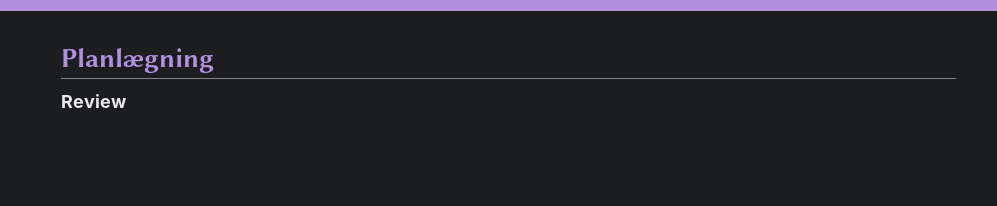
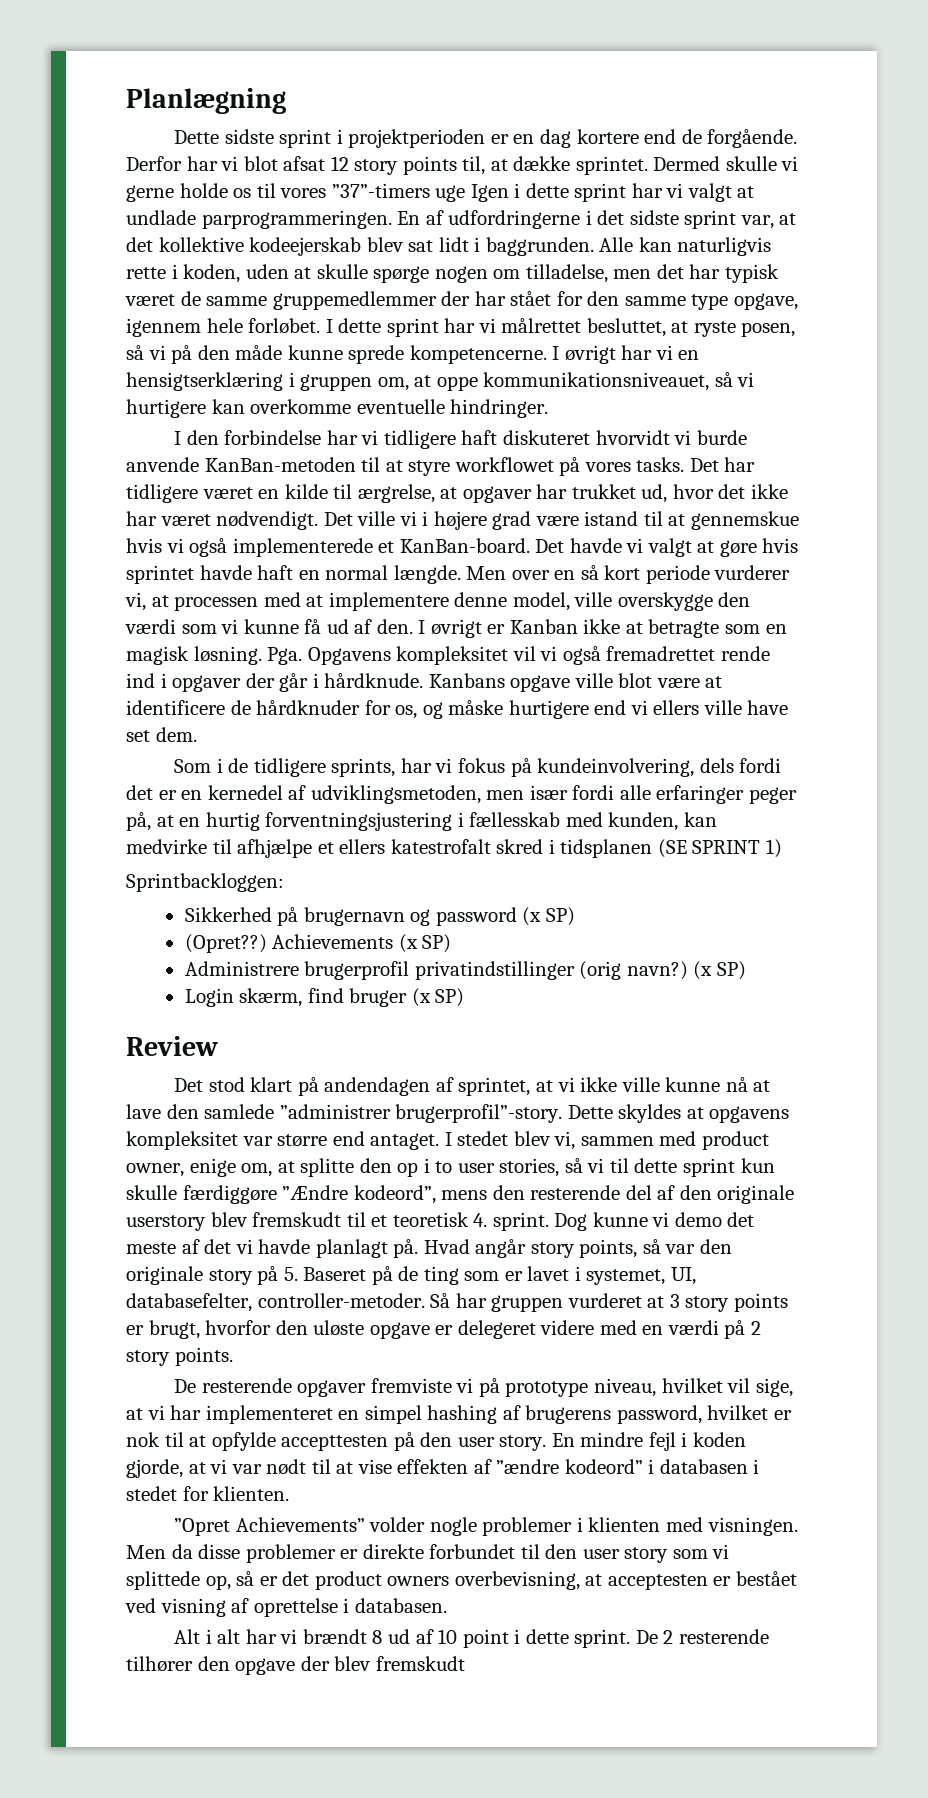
[61,94,127,108] Review -> [174,129,798,148] [126,156,799,175] [126,183,755,202] [126,210,797,229] [126,237,772,256] [126,264,779,283] [125,291,798,310] [126,318,796,337] [126,345,700,364] [126,372,755,391] [126,399,549,418] [174,430,747,449] [126,457,756,476] [126,484,788,503] [126,511,799,530] [126,538,799,557] [126,565,791,584] [125,592,751,611] [125,619,787,638] [126,646,770,665] [126,673,723,692] [126,700,789,719] [126,727,197,742] [174,758,782,777] [126,785,797,804] [126,812,717,831] [126,839,782,858] [126,873,284,892] [184,907,576,926] [184,934,452,953] [184,961,747,980] [184,988,465,1007] [126,1036,218,1056] [174,1077,771,1096] [126,1104,790,1123] [126,1131,769,1150] [126,1158,775,1177] [126,1185,795,1204] [126,1212,755,1231] [126,1239,732,1258] [126,1266,696,1285] [126,1293,788,1312] [126,1320,761,1339] [126,1347,233,1366] [174,1378,793,1397] [126,1405,792,1424] [126,1432,746,1451] [126,1459,760,1478] [126,1486,290,1501] [174,1517,798,1536] [126,1544,730,1563] [126,1571,797,1590] [125,1598,447,1617] [174,1629,769,1648] [126,1656,465,1675] Dette sidste sprint i projektperioden er en dag kortere end de forgående. Derfor har vi blot afsat 12 story points til, at dække sprintet. Dermed skulle vi gerne holde os til vores ”37”-timers uge Igen i dette sprint har vi valgt at undlade parprogrammeringen. En af udfordringerne i det sidste sprint var, at det kollektive kodeejerskab blev sat lidt i baggrunden. Alle kan naturligvis rette i koden, uden at skulle spørge nogen om tilladelse, men det har typisk været de samme gruppemedlemmer der har stået for den samme type opgave, igennem hele forløbet. I dette sprint har vi målrettet besluttet, at ryste posen, så vi på den måde kunne sprede kompetencerne. I øvrigt har vi en hensigtserklæring i gruppen om, at oppe kommunikationsniveauet, så vi hurtigere kan overkomme eventuelle hindringer. // I den forbindelse har vi tidligere haft diskuteret hvorvidt vi burde anvende KanBan-metoden til at styre workflowet på vores tasks. Det har tidligere været en kilde til ærgrelse, at opgaver har trukket ud, hvor det ikke har været nødvendigt. Det ville vi i højere grad være istand til at gennemskue hvis vi også implementerede et KanBan-board. Det havde vi valgt at gøre hvis sprintet havde haft en normal længde. Men over en så kort periode vurderer vi, at processen med at implementere denne model, ville overskygge den værdi som vi kunne få ud af den. I øvrigt er Kanban ikke at betragte som en magisk løsning. Pga. Opgavens kompleksitet vil vi også fremadrettet rende ind i opgaver der går i hårdknude. Kanbans opgave ville blot være at identificere de hårdknuder for os, og måske hurtigere end vi ellers ville have set dem. // Som i de tidligere sprints, har vi fokus på kundeinvolvering, dels fordi det er en kernedel af udviklingsmetoden, men især fordi alle erfaringer peger på, at en hurtig forventningsjustering i fællesskab med kunden, kan medvirke til afhjælpe et ellers katestrofalt skred i tidsplanen (SE SPRINT 1) // Sprintbackloggen: // Sikkerhed på brugernavn og password (x SP) // (Opret??) Achievements (x SP) // Administrere brugerprofil privatindstillinger (orig navn?) (x SP) // Login skærm, find bruger (x SP) // Review // Det stod klart på andendagen af sprintet, at vi ikke ville kunne nå at lave den samlede ”administrer brugerprofil”-story. Dette skyldes at opgavens kompleksitet var større end antaget. I stedet blev vi, sammen med product owner, enige om, at splitte den op i to user stories, så vi til dette sprint kun skulle færdiggøre ”Ændre kodeord”, mens den resterende del af den originale userstory blev fremskudt til et teoretisk 4. sprint. Dog kunne vi demo det meste af det vi havde planlagt på. Hvad angår story points, så var den originale story på 5. Baseret på de ting som er lavet i systemet, UI, databasefelter, controller-metoder. Så har gruppen vurderet at 3 story points er brugt, hvorfor den uløste opgave er delegeret videre med en værdi på 2 story points. // De resterende opgaver fremviste vi på prototype niveau, hvilket vil sige, at vi har implementeret en simpel hashing af brugerens password, hvilket er nok til at opfylde accepttesten på den user story. En mindre fejl i koden gjorde, at vi var nødt til at vise effekten af ”ændre kodeord” i databasen i stedet for klienten. // ”Opret Achievements” volder nogle problemer i klienten med visningen. Men da disse problemer er direkte forbundet til den user story som vi splittede op, så er det product owners overbevisning, at acceptesten er bestået ved visning af oprettelse i databasen. // Alt i alt har vi brændt 8 ud af 10 point i dette sprint. De 2 resterende tilhører den opgave der blev fremskudt

